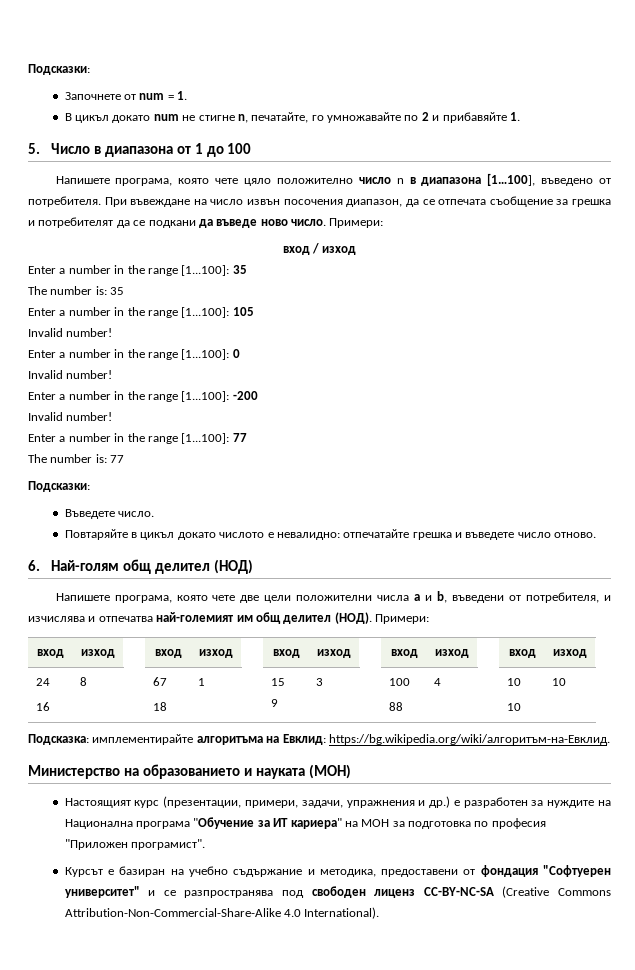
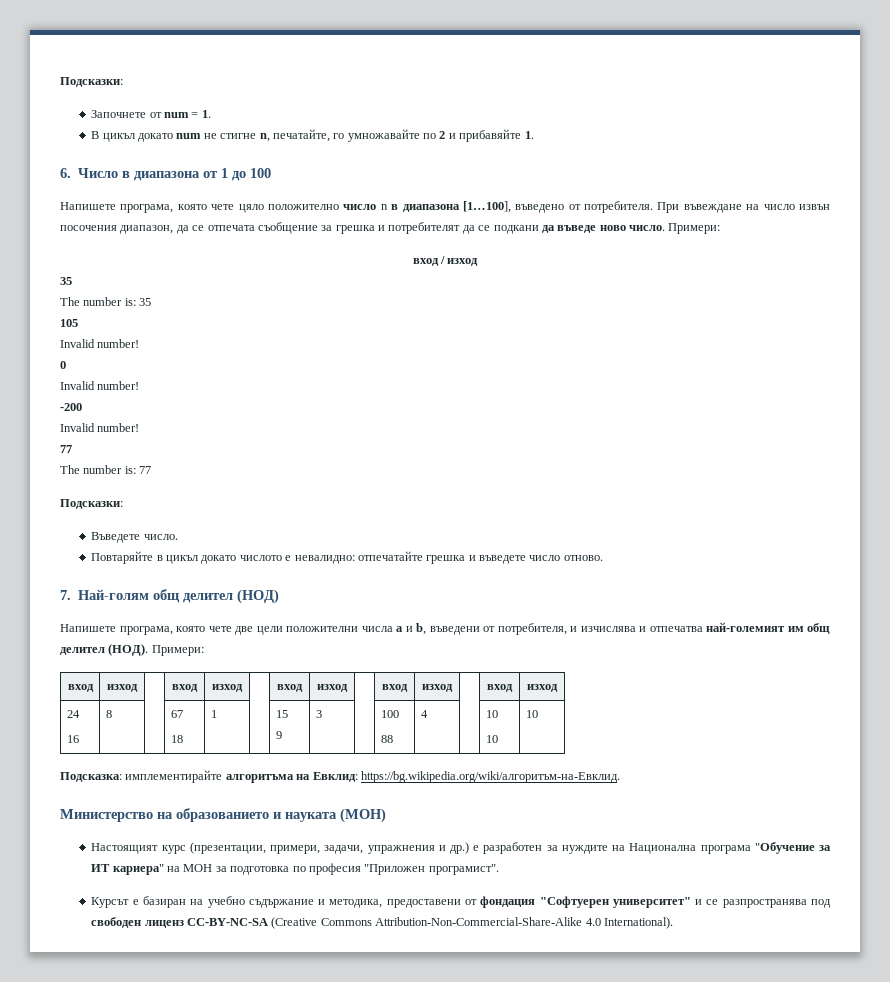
[28,143,40,154] 5. -> [60,168,71,178] 6.
[28,265,230,276] Еnter a number in the range [1...100]: -> (479, 262) none
[28,307,254,318] [28,328,113,337] [28,349,240,360] [28,370,113,379] [28,391,258,402] [28,412,113,421] [28,433,230,444] Еnter a number in the range [1...100]: 105 // Invalid number! // Еnter a number in the range [1...100]: 0 // Invalid number! // Еnter a number in the range [1...100]: -200 // Invalid number! // Еnter a number in the range [1...100]: -> [60,319,78,327] [60,339,140,348] [60,361,66,369] [60,381,140,390] [60,403,82,411] [60,423,140,432] 105 // Invalid number! // 0 // Invalid number! // -200 // Invalid number! //
[28,560,40,571] 6. -> [60,590,71,600] 7.

